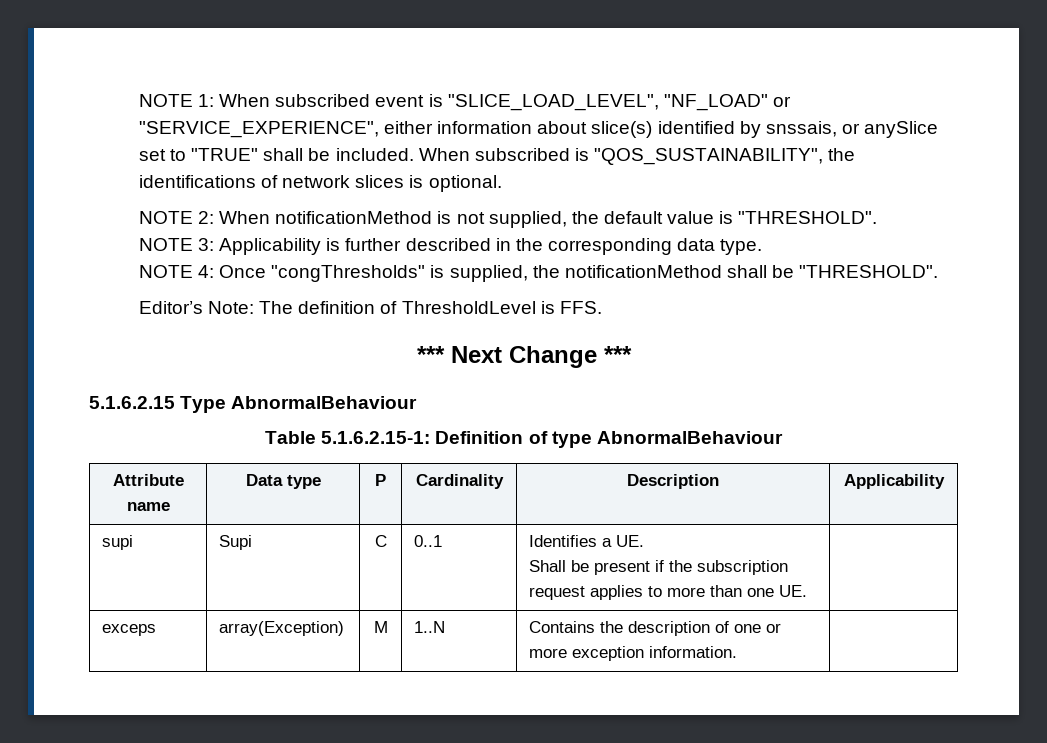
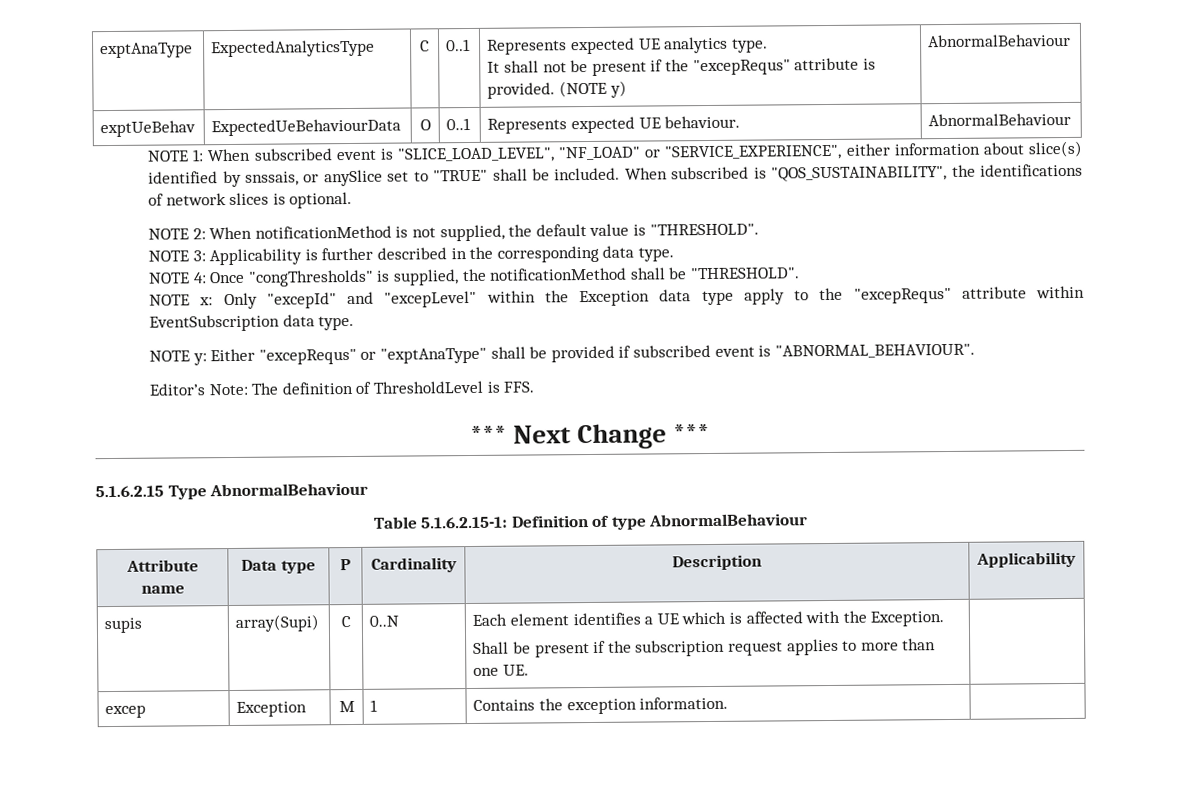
(138, 100) none -> [100,42,194,59] [211,39,376,58] [420,40,430,52] [446,38,472,52] [487,36,768,55] [487,57,876,76] [487,80,627,99] [927,33,1072,48] [100,120,197,138] [211,118,402,137] [419,119,431,131] [446,117,472,131] [487,115,741,134] [928,112,1072,127] exptAnaType | ExpectedAnalyticsType | C | 0..1 | Represents expected UE analytics type. // It shall not be present if the "excepRequs" attribute is provided. (NOTE y) | AbnormalBehaviour // exptUeBehav | ExpectedUeBehaviourData | O | 0..1 | Represents expected UE behaviour. | AbnormalBehaviour //
(939, 271) none -> [149,285,1085,310] [149,314,355,332] [149,343,975,366] // NOTE x: Only "excepId" and "excepLevel" within the Exception data type apply to the "excepRequs" attribute within EventSubscription data type. // NOTE y: Either "excepRequs" or "exptAnaType" shall be provided if subscribed event is "ABNORMAL_BEHAVIOUR".
[102,535,134,550] [219,535,253,550] [374,535,387,547] [414,535,443,547] [529,535,645,547] supi | Supi | C | 0..1 | Identifies a UE. -> [104,617,143,634] [235,614,320,632] [340,616,351,628] [369,615,400,627] [472,610,945,627] supis | array(Supi) | C | 0..N | Each element identifies a UE which is affected with the Exception.
[102,624,157,636] [219,621,345,636] exceps | array(Exception) -> [105,704,147,719] [236,701,308,717] excep | Exception
[414,621,446,633] 1..N -> [370,699,379,712] 1
[628,621,782,636] [529,648,568,658] description of one or more -> (564, 704) none

